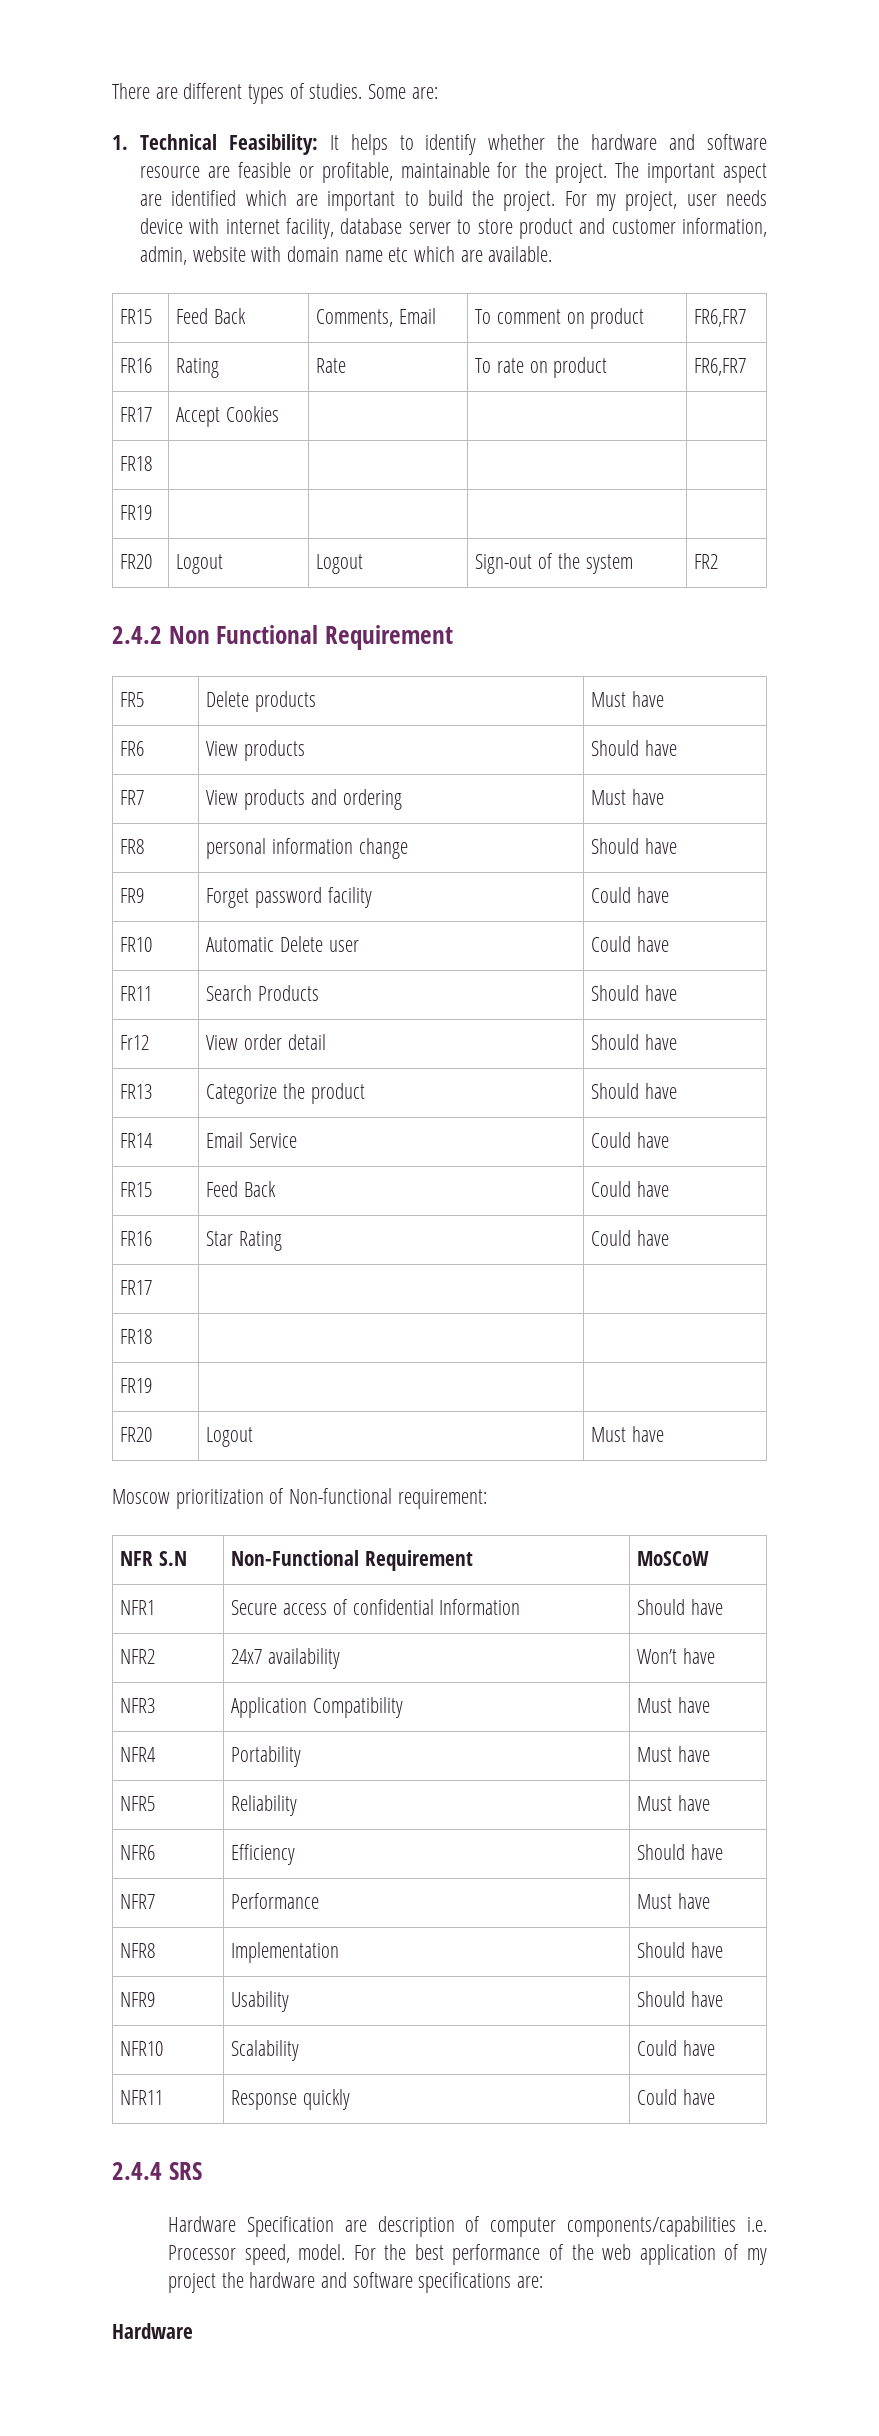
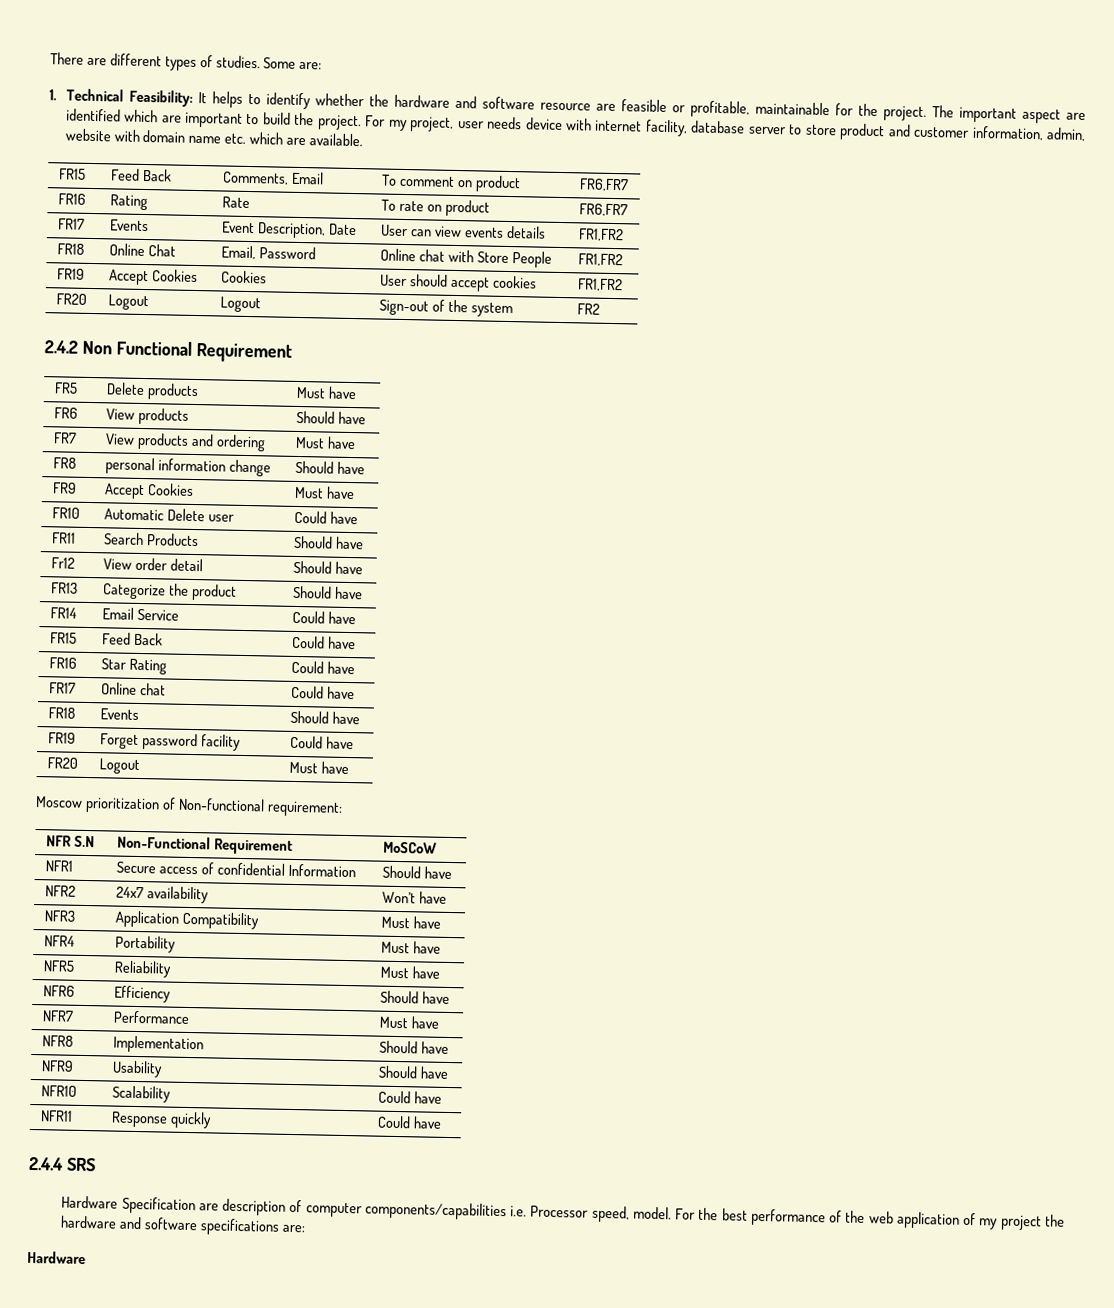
[388,247,409,262] etc -> [224,133,247,144] etc.
[176,406,280,427] [120,456,153,471] [120,505,153,520] Accept Cookies | | | // FR18 | | | | // FR19 | | | | -> [109,219,149,232] [221,221,357,239] [380,224,546,239] [577,228,624,242] [56,243,84,255] [108,243,176,257] [220,245,316,260] [379,248,552,268] [577,253,623,267] [56,268,85,280] [108,269,198,286] [220,270,267,284] [379,274,537,292] [576,278,623,292] Events | Event Description, Date | User can view events details | FR1,FR2 // FR18 | Online Chat | Email, Password | Online chat with Store People | FR1,FR2 // FR19 | Accept Cookies | Cookies | User should accept cookies | FR1,FR2
[206,887,372,908] [591,887,632,903] Forget password facility | Could -> [103,483,194,500] [293,486,324,499] Accept Cookies | Must
[120,1329,153,1344] [120,1378,153,1393] | // FR18 | | // FR19 | | -> [100,682,166,696] [290,685,355,700] [47,707,75,719] [99,708,139,720] [289,710,360,725] [47,732,76,744] [99,733,241,751] [289,735,354,750] Online chat | Could have // FR18 | Events | Should have // FR19 | Forget password facility | Could have

